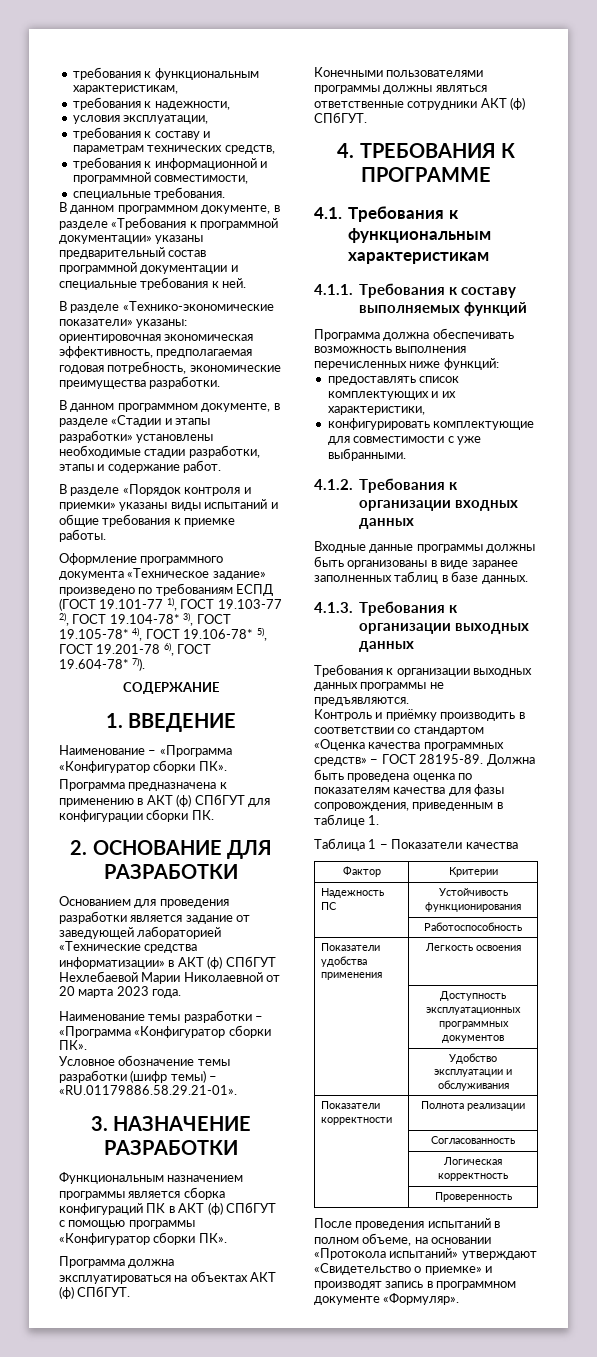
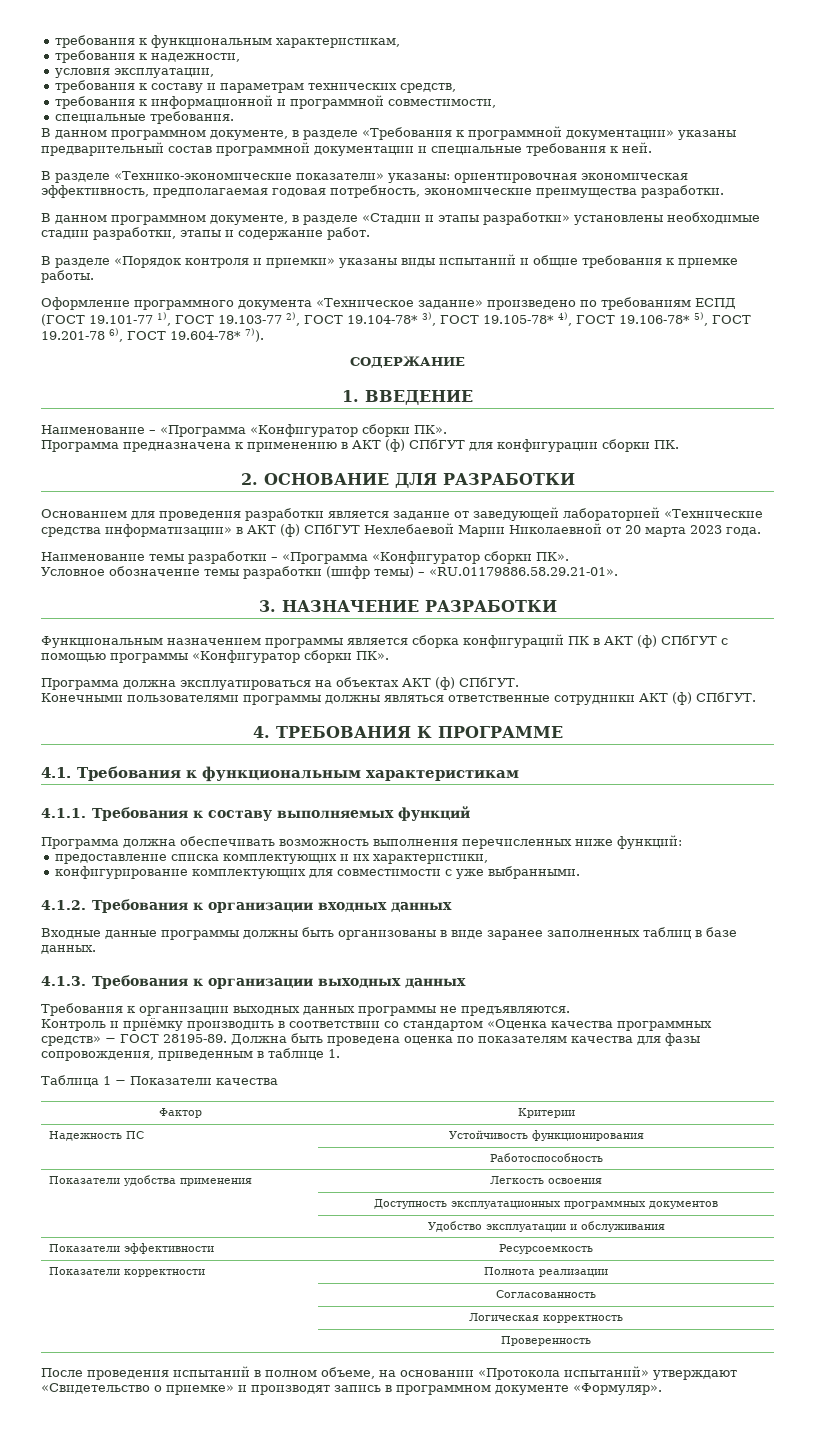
[327,376,460,385] предоставлять список -> [54,854,219,864] предоставление списка
[327,418,535,430] конфигурировать комплектующие -> [54,866,306,879] конфигурирование комплектующих
(509, 1085) none -> [48,1243,214,1254] [499,1244,593,1254] // Показатели эффективности | Ресурсоемкость

